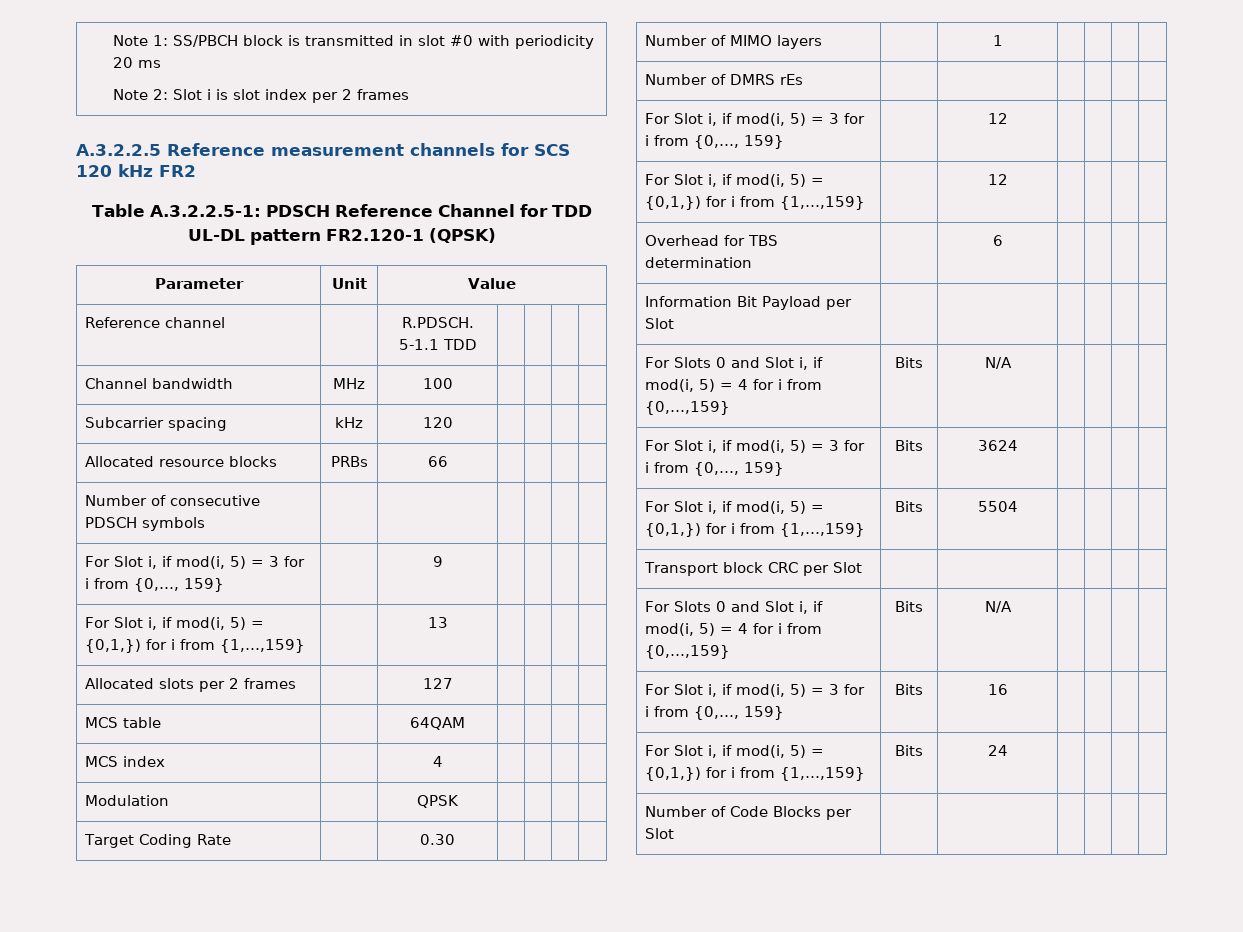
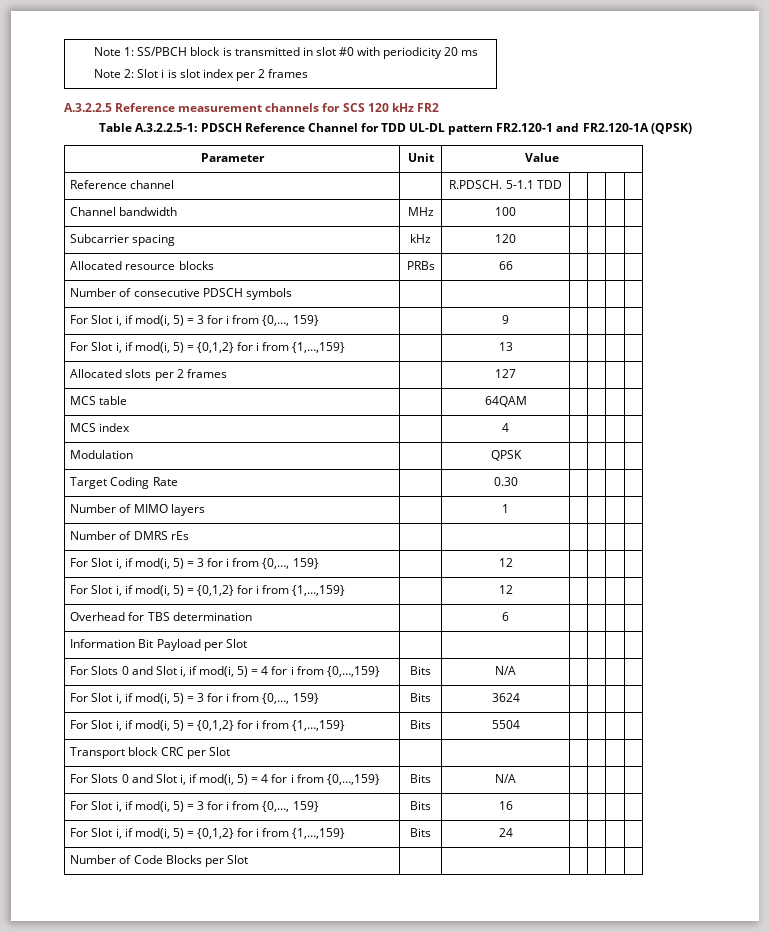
(424, 235) none -> [556,123,649,132] and FR2.120-1A
[85,639,142,653] {0,1,}) -> [197,342,235,353] {0,1,2}
[645,196,702,210] {0,1,}) -> [197,585,235,596] {0,1,2}
[645,523,702,537] {0,1,}) -> [197,720,235,731] {0,1,2}
[645,767,702,781] {0,1,}) -> [197,828,235,839] {0,1,2}

